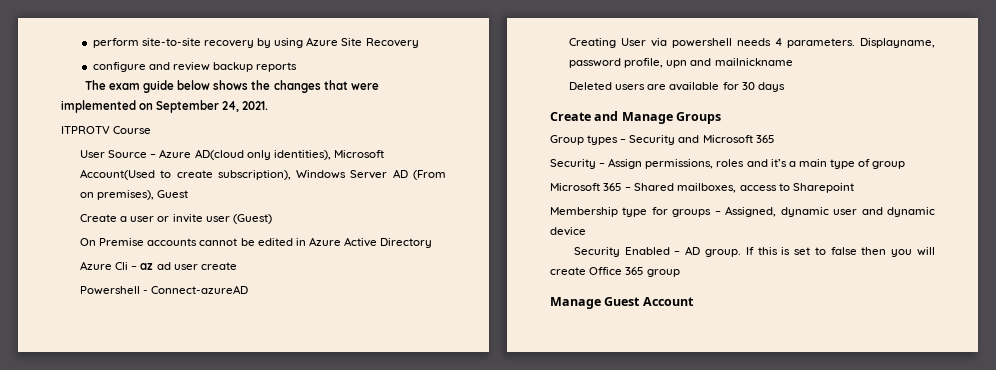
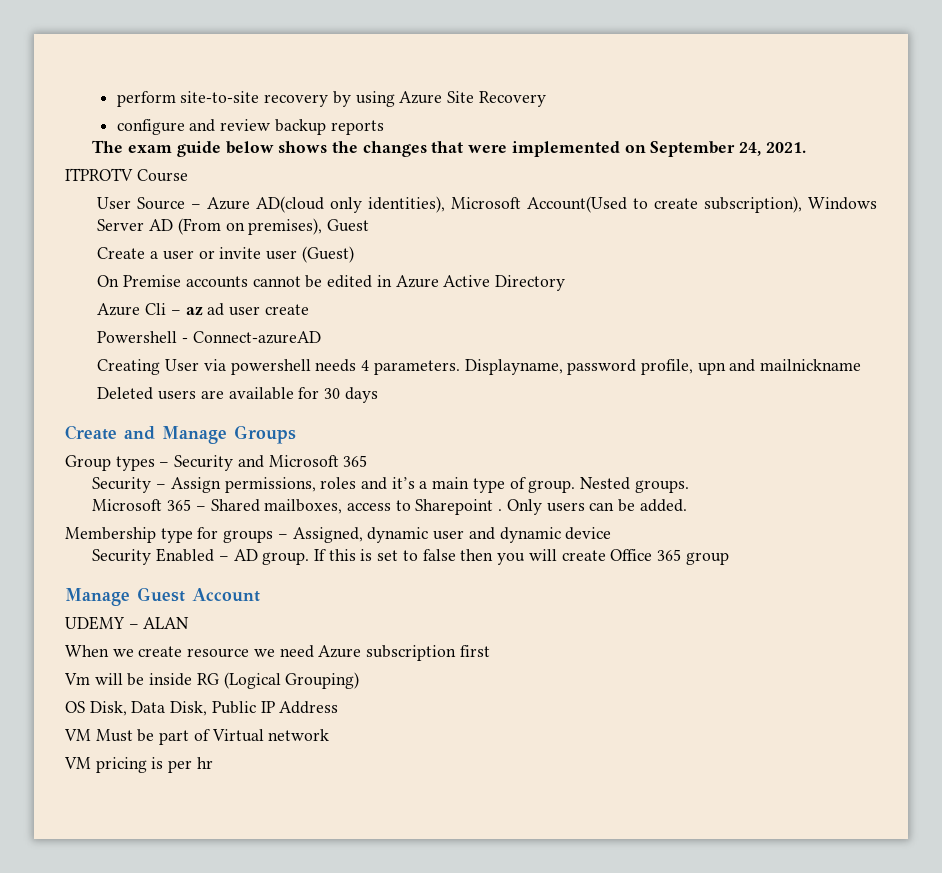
[872,161,906,169] group -> [528,477,689,493] group. Nested groups.
(854, 188) none -> [498,499,687,515] . Only users can be added.
(694, 301) none -> [65,616,190,630] [65,645,490,661] [64,672,360,689] [65,701,339,716] [64,729,330,745] [64,757,213,773] // UDEMY – ALAN // When we create resource we need Azure subscription first // Vm will be inside RG (Logical Grouping) // OS Disk, Data Disk, Public IP Address // VM Must be part of Virtual network // VM pricing is per hr

